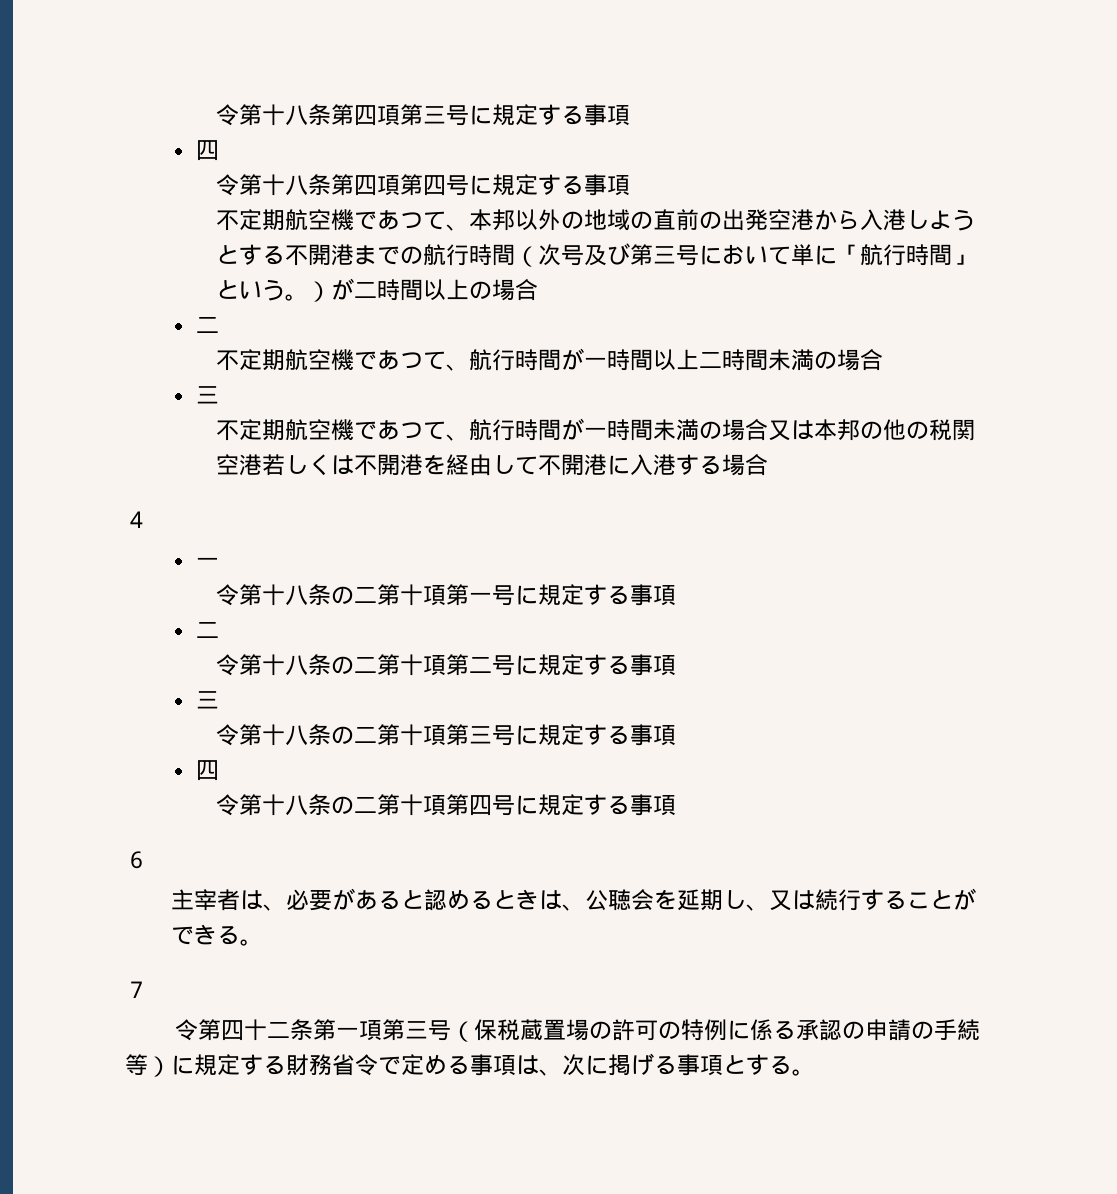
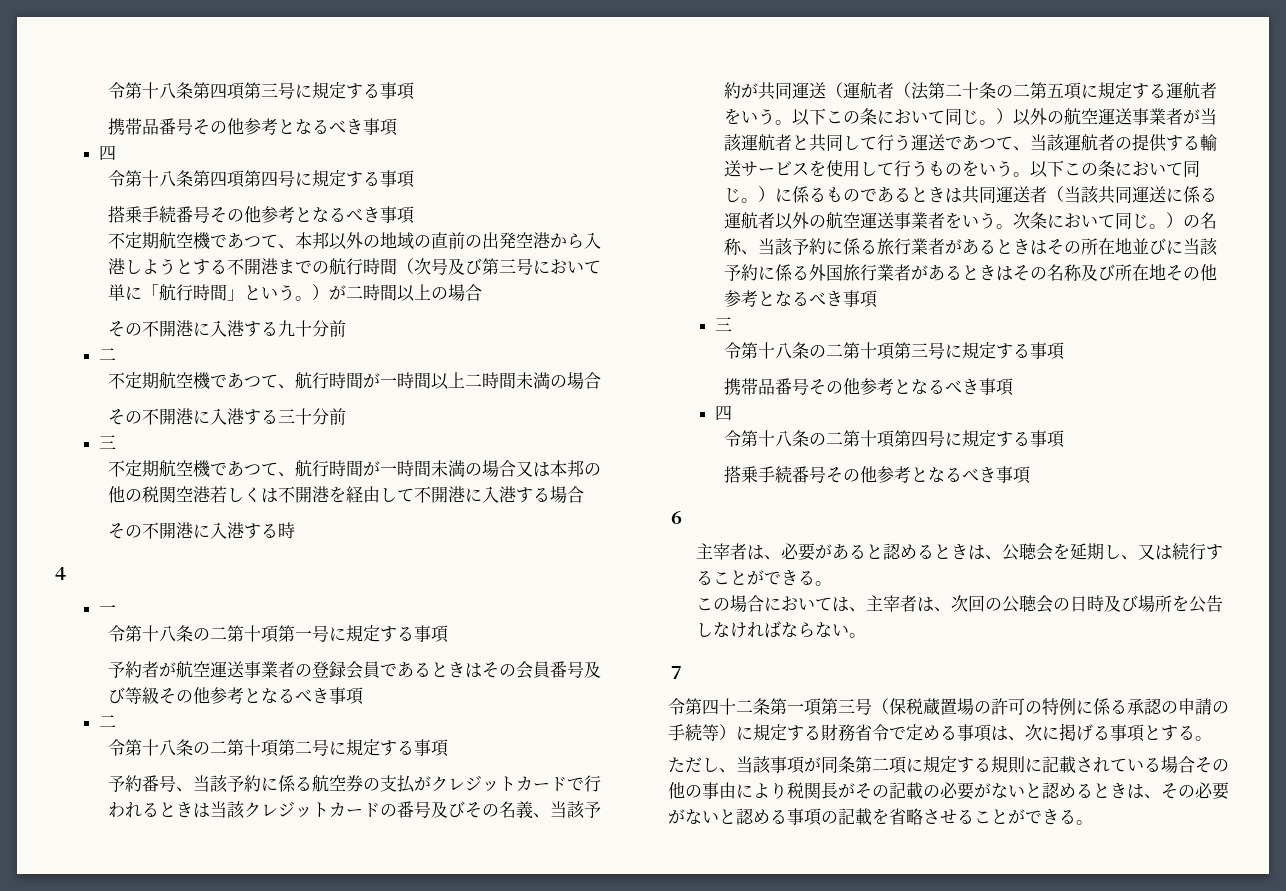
(631, 115) none -> [108,118,398,136] // 携帯品番号その他参考となるべき事項
(631, 185) none -> [108,206,415,224] // 搭乗手続番号その他参考となるべき事項
(539, 290) none -> [108,320,347,337] // その不開港に入港する九十分前
(884, 360) none -> [108,408,347,425] // その不開港に入港する三十分前
(769, 465) none -> [108,522,296,539] // その不開港に入港する時
(677, 595) none -> [108,661,602,679] [108,687,364,705] // 予約者が航空運送事業者の登録会員であるときはその会員番号及び等級その他参考となるべき事項
(677, 665) none -> [108,775,602,793] [108,801,602,819] [724,82,1218,100] [724,108,1218,126] [724,134,1218,152] [724,160,1201,178] [724,186,1218,204] [724,212,1218,230] [724,238,1219,256] [724,264,1218,281] [724,290,878,308] // 予約番号、当該予約に係る航空券の支払がクレジットカードで行われるときは当該クレジットカードの番号及びその名義、当該予約が共同運送（運航者（法第二十条の二第五項に規定する運航者をいう。以下この条において同じ。）以外の航空運送事業者が当該運航者と共同して行う運送であつて、当該運航者の提供する輸送サービスを使用して行うものをいう。以下この条において同じ。）に係るものであるときは共同運送者（当該共同運送に係る運航者以外の航空運送事業者をいう。次条において同じ。）の名称、当該予約に係る旅行業者があるときはその所在地並びに当該予約に係る外国旅行業者があるときはその名称及び所在地その他参考となるべき事項
(677, 735) none -> [724,378,1014,396] // 携帯品番号その他参考となるべき事項
(677, 805) none -> [724,466,1031,484] // 搭乗手続番号その他参考となるべき事項
(263, 942) none -> [696,595,1224,613] [696,621,867,638] // この場合においては、主宰者は、次回の公聴会の日時及び場所を公告しなければならない。
(815, 1072) none -> [668,756,1229,774] [668,782,1229,800] [668,808,1093,826] // ただし、当該事項が同条第二項に規定する規則に記載されている場合その他の事由により税関長がその記載の必要がないと認めるときは、その必要がないと認める事項の記載を省略させることができる。

